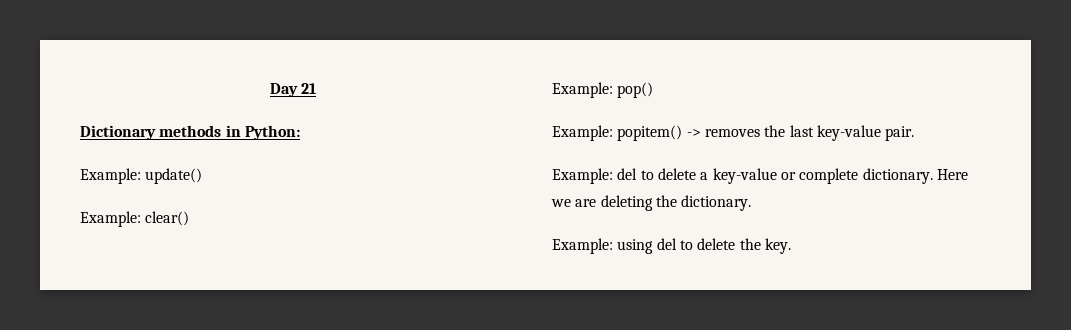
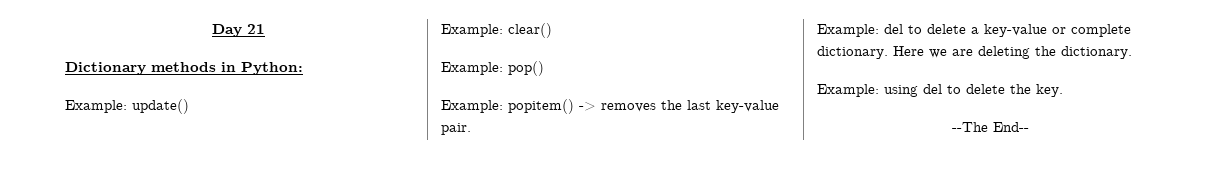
(791, 246) none -> [952,122,1029,132] // --The End--

